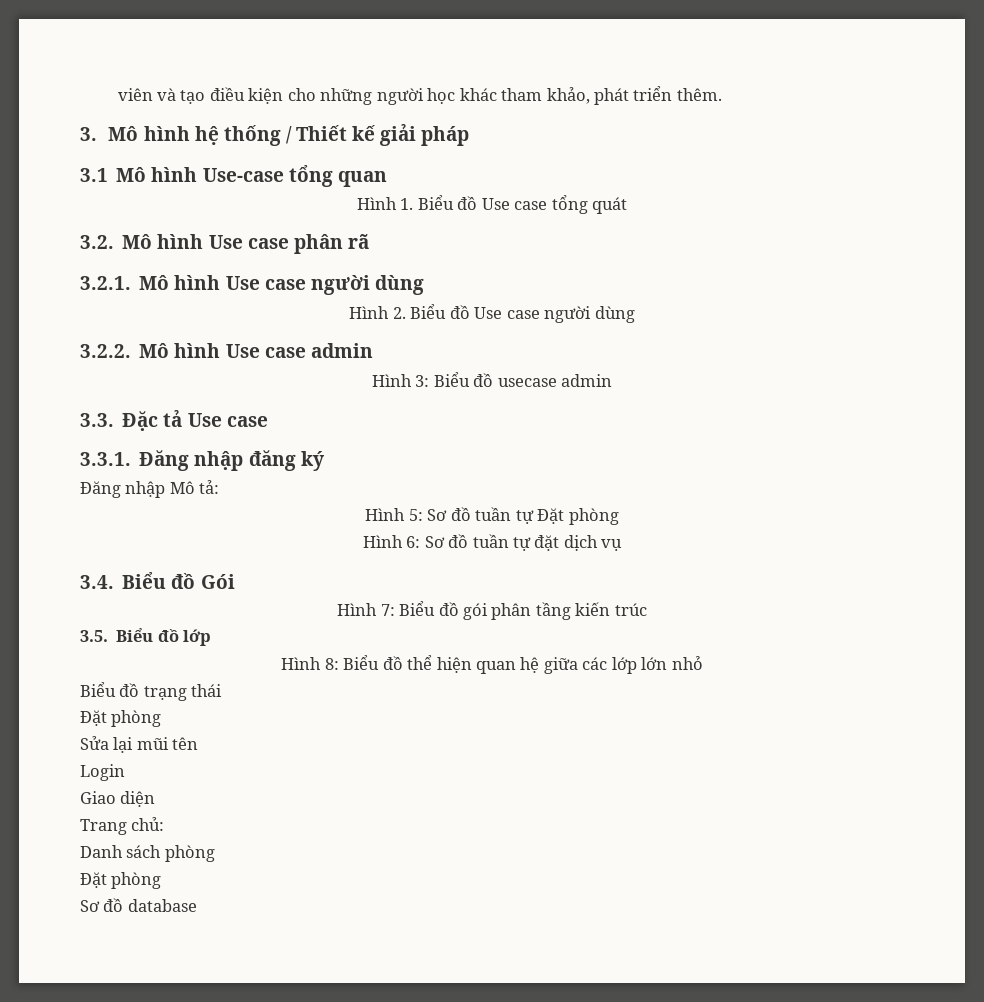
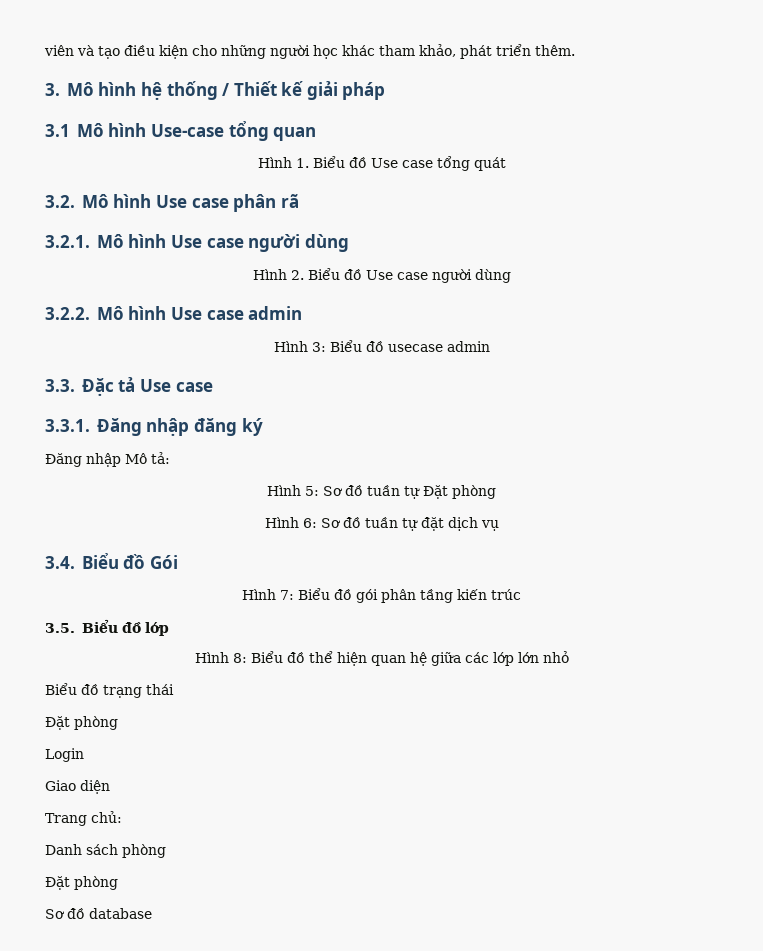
[80,736,199,753] // Sửa lại mũi tên -> (118, 723) none

